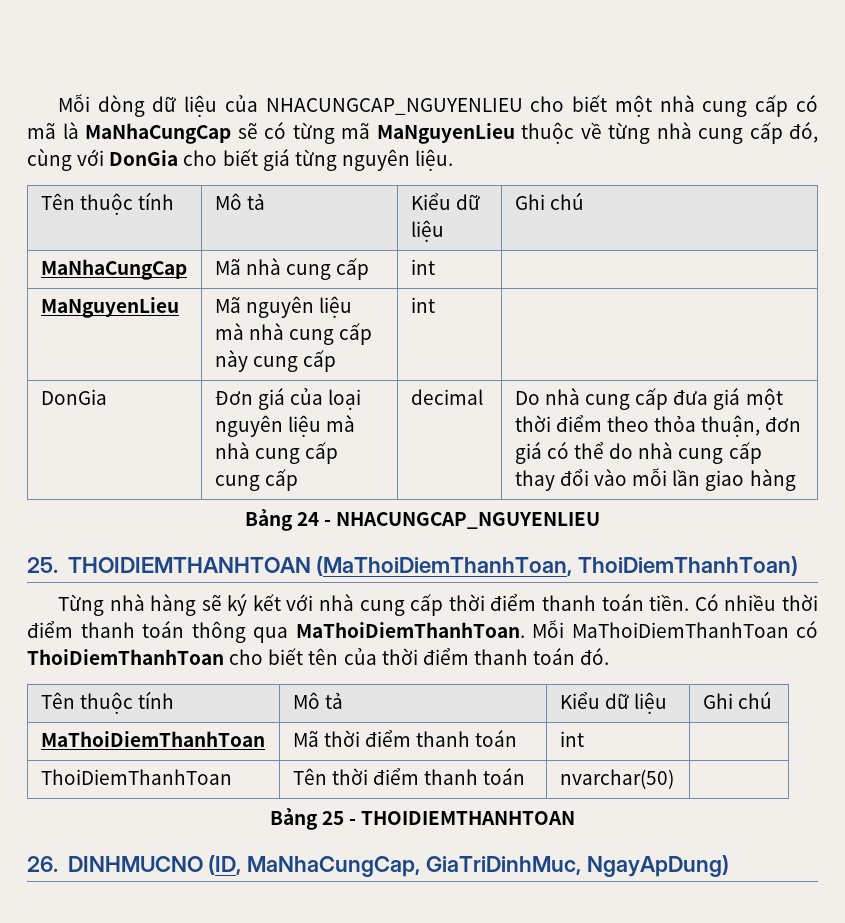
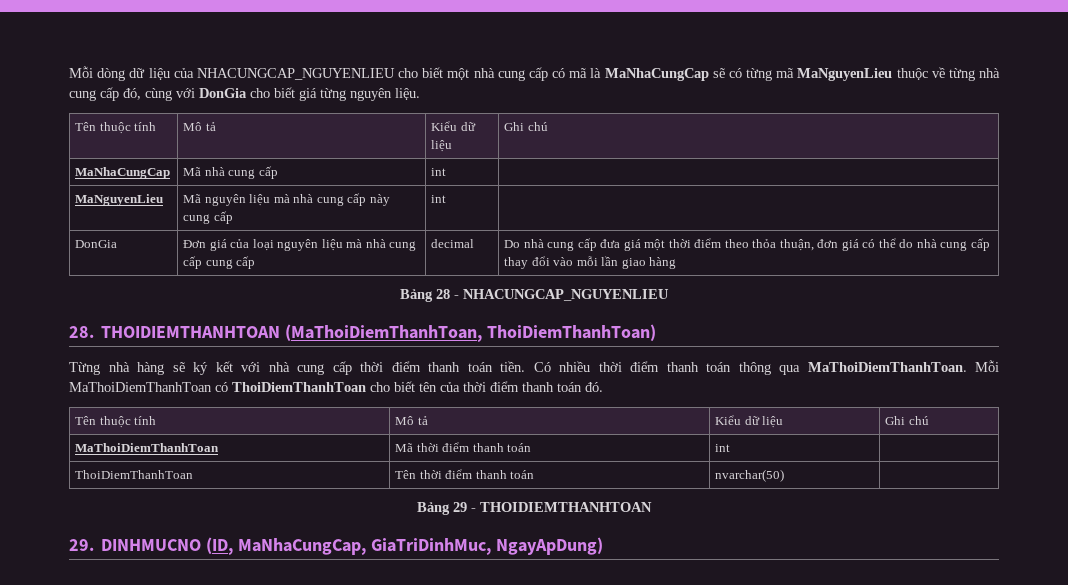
[296,512,319,526] 24 -> [436,289,450,299] 28
[27,557,58,573] 25. -> [69,326,94,338] 28.
[321,811,344,825] 25 -> [453,502,467,512] 29
[27,856,58,872] 26. -> [69,539,94,551] 29.

